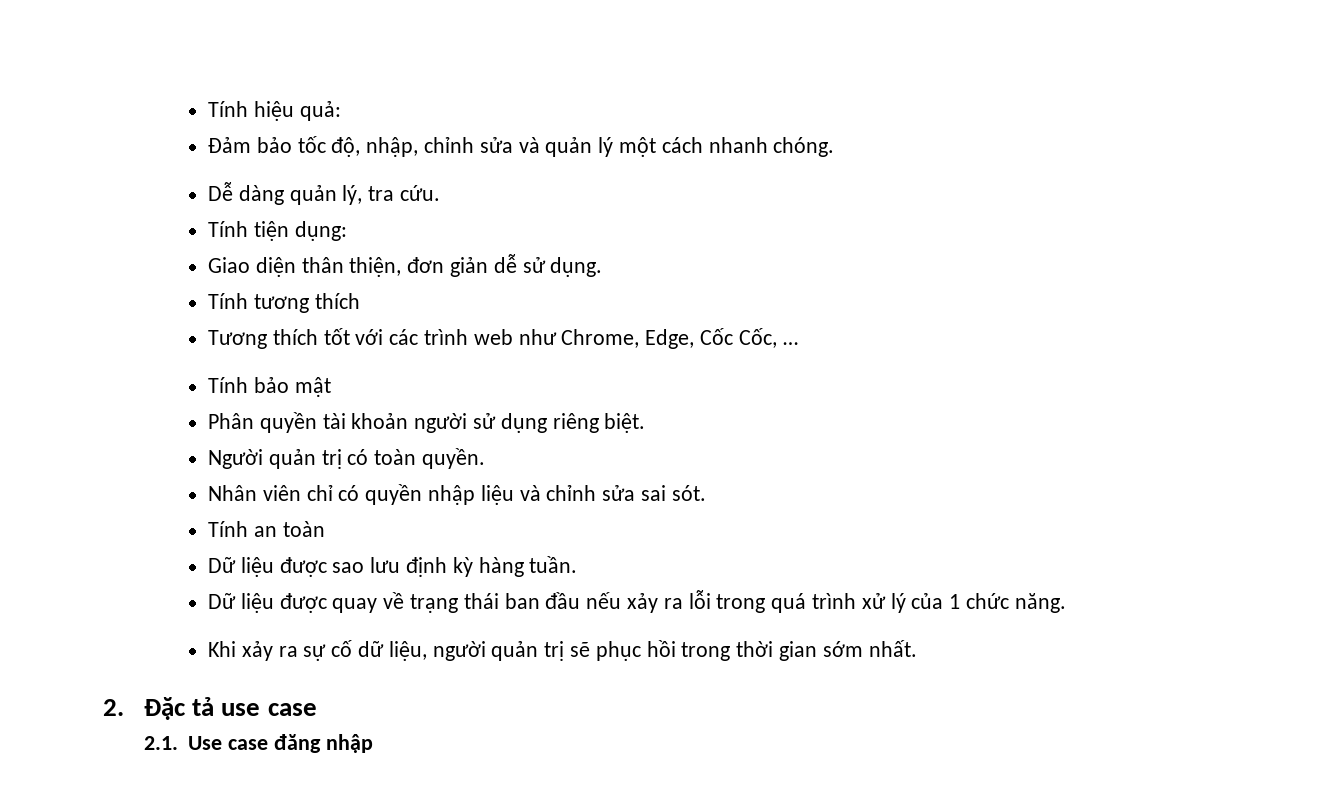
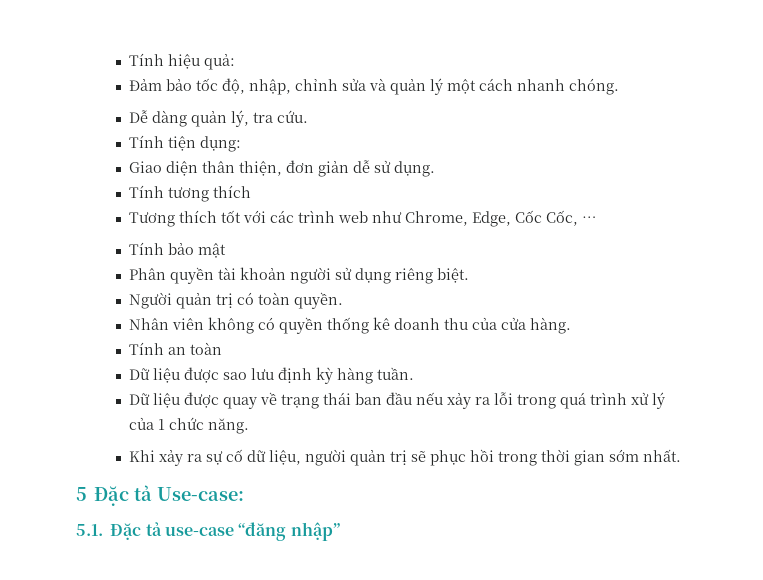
[306,485,333,501] chỉ -> [207,317,254,334] không
[428,485,706,505] nhập liệu và chỉnh sửa sai sót. -> [326,317,571,334] thống kê doanh thu của cửa hàng.
[103,697,317,720] [143,734,373,753] 2. Đặc tả use case // 2.1. Use case đăng nhập -> [76,485,245,506] [76,522,340,541] 5 Đặc tả Use-case: // 5.1. Đặc tả use-case “đăng nhập”

